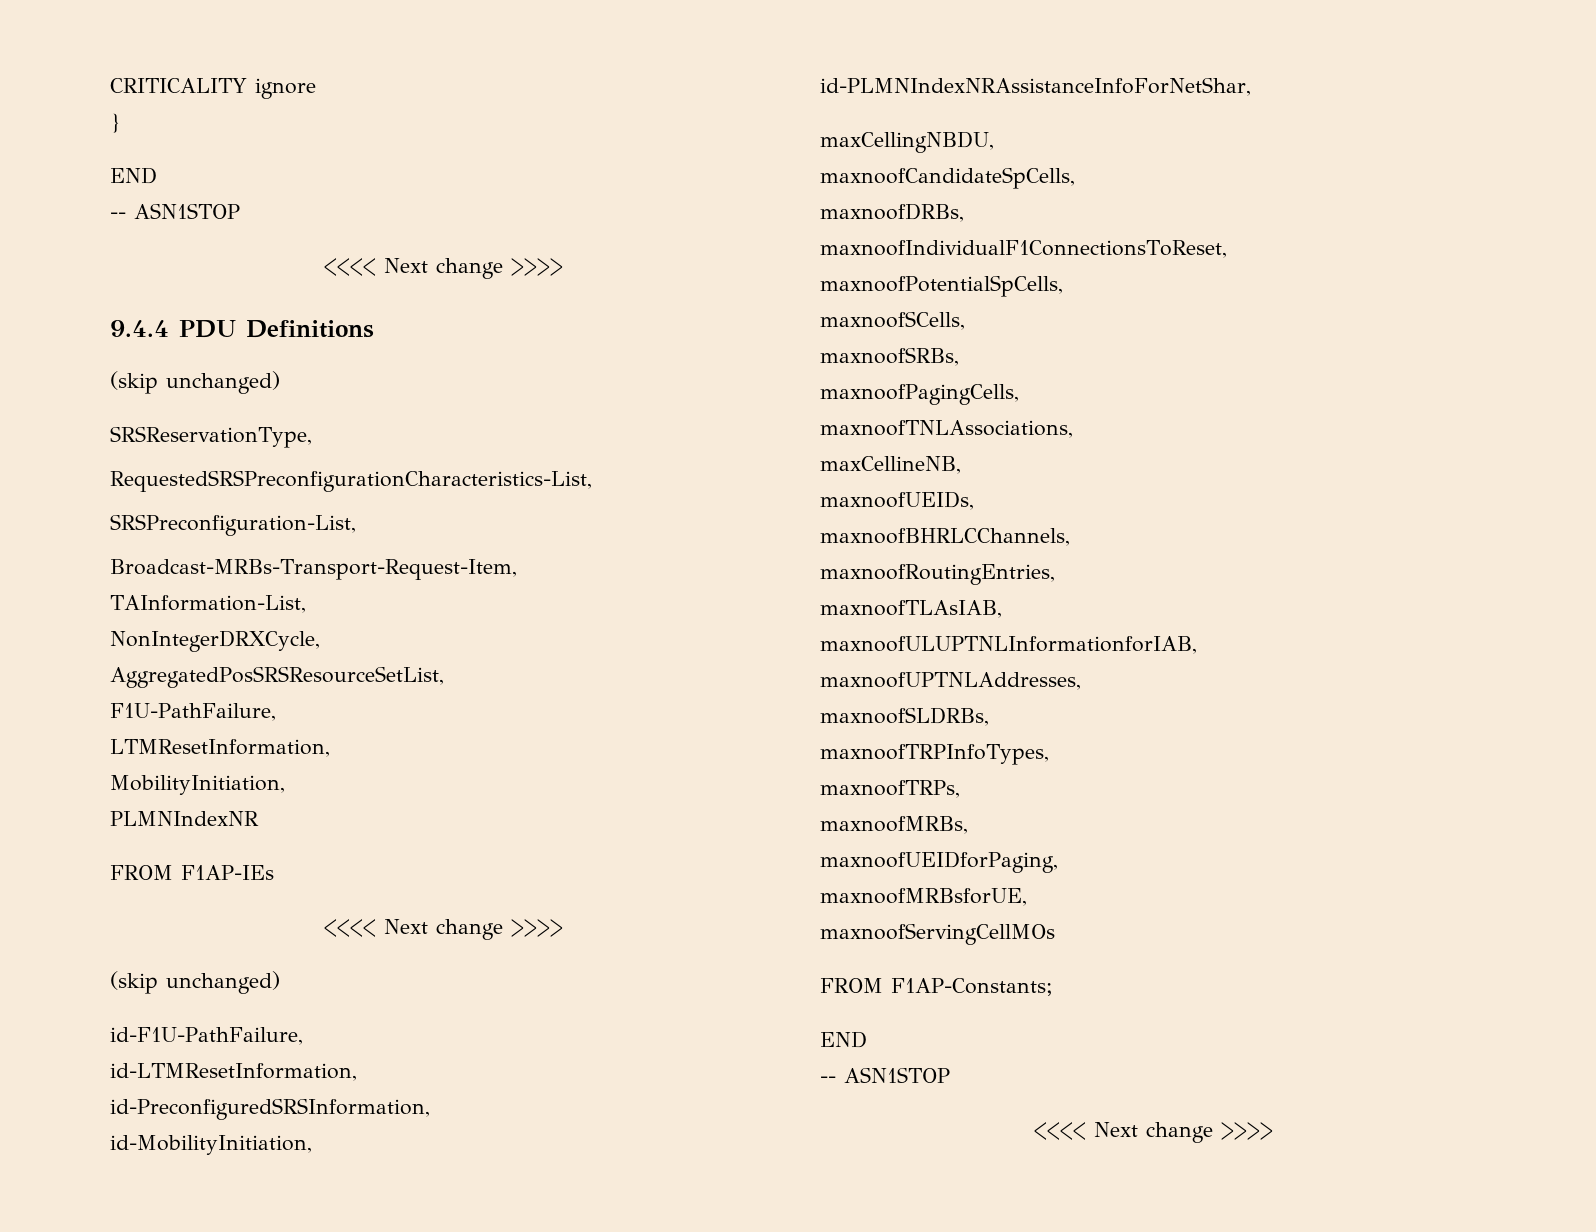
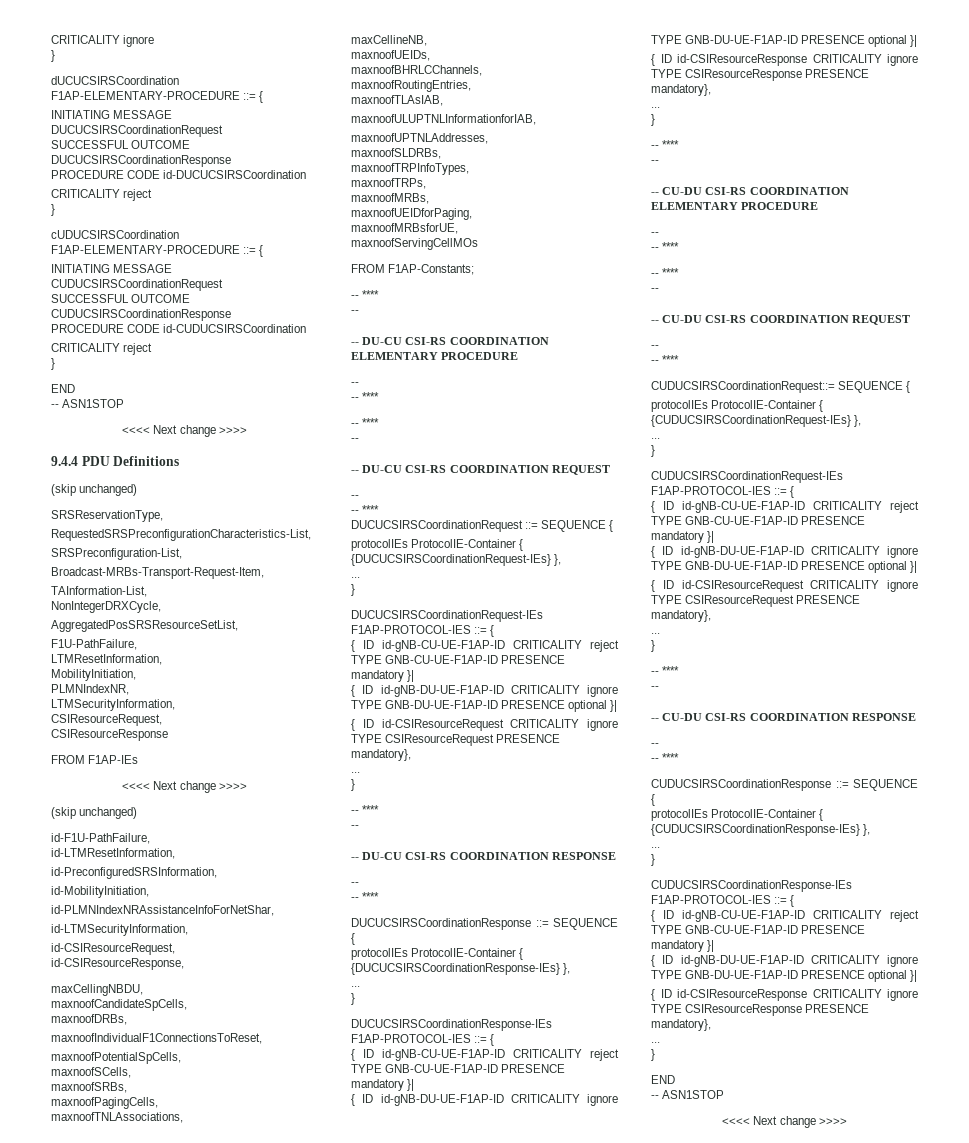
(121, 123) none -> [51,76,179,85] [51,91,264,103] [51,110,173,119] [51,125,223,137] [51,140,191,149] [51,155,231,167] [51,170,307,179] [51,189,153,201] [51,204,55,216] [51,230,179,239] [51,245,264,257] [51,264,173,273] [51,279,223,291] [51,294,191,303] [51,309,231,321] [51,324,307,333] [51,343,153,355] [51,358,55,370] // dUCUCSIRSCoordination F1AP-ELEMENTARY-PROCEDURE ::= { // INITIATING MESSAGE DUCUCSIRSCoordinationRequest // SUCCESSFUL OUTCOME DUCUCSIRSCoordinationResponse // PROCEDURE CODE id-DUCUCSIRSCoordination // CRITICALITY reject // } // cUDUCSIRSCoordination F1AP-ELEMENTARY-PROCEDURE ::= { // INITIATING MESSAGE CUDUCSIRSCoordinationRequest // SUCCESSFUL OUTCOME CUDUCSIRSCoordinationResponse // PROCEDURE CODE id-CUDUCSIRSCoordination // CRITICALITY reject // }
[110,811,259,826] PLMNIndexNR -> [51,684,129,695] [51,699,175,711] [51,714,162,726] [51,729,168,741] PLMNIndexNR, // LTMSecurityInformation, // CSIResourceRequest, // CSIResourceResponse
(1251, 86) none -> [51,924,188,936] [51,943,175,955] [51,958,184,970] // id-LTMSecurityInformation, // id-CSIResourceRequest, // id-CSIResourceResponse,
(1053, 987) none -> [351,290,380,299] [351,310,359,314] [351,337,549,345] [351,352,519,360] [351,382,359,386] [351,392,380,401] [351,418,380,427] [351,438,359,442] [351,465,610,475] [351,495,359,499] [351,505,380,514] [351,520,614,532] [351,539,524,551] [351,554,562,566] [351,577,360,578] [351,584,355,596] [351,610,543,622] [351,625,495,637] [351,640,619,652] [351,655,566,664] [351,670,415,682] [351,685,618,697] [351,700,618,712] [351,719,618,731] [351,734,561,746] [351,749,411,761] [351,772,360,773] [351,779,355,791] [351,805,380,814] [351,825,359,829] [351,852,616,860] [351,882,359,886] [351,892,380,901] [351,918,618,930] [351,933,355,945] [351,948,524,960] [351,963,571,975] [351,986,360,987] [351,993,355,1005] [351,1019,552,1031] [351,1034,495,1046] [351,1049,619,1061] [351,1064,566,1073] [351,1079,415,1091] [351,1094,618,1106] [651,35,918,47] [651,54,918,66] [651,69,870,81] [651,84,711,96] [651,107,660,108] [651,114,655,126] [651,140,680,149] [651,160,659,164] [651,187,849,195] [651,202,819,210] [651,232,659,236] [651,242,680,251] [651,268,680,277] [651,288,659,292] [651,315,910,325] [651,345,659,349] [651,355,680,364] [651,381,911,393] [651,400,824,412] [651,415,862,427] [651,438,660,439] [651,445,655,457] [651,471,843,483] [651,486,795,498] [651,501,919,513] [651,516,866,525] [651,531,715,543] [651,546,918,558] [651,561,918,573] [651,580,918,592] [651,595,861,607] [651,610,711,622] [651,633,660,634] [651,640,655,652] [651,666,680,675] [651,686,659,690] [651,713,916,721] [651,743,659,747] [651,753,680,762] [651,779,918,791] [651,794,655,806] [651,809,824,821] [651,824,871,836] [651,847,660,848] [651,854,655,866] [651,880,852,892] [651,895,795,907] [651,910,919,922] [651,925,866,934] [651,940,715,952] [651,955,918,967] [651,970,918,982] [651,989,918,1001] [651,1004,870,1016] [651,1019,711,1031] [651,1042,660,1043] [651,1049,655,1061] // -- **** // -- // -- DU-CU CSI-RS COORDINATION ELEMENTARY PROCEDURE // -- // -- **** // -- **** // -- // -- DU-CU CSI-RS COORDINATION REQUEST // -- // -- **** // DUCUCSIRSCoordinationRequest ::= SEQUENCE { // protocolIEs ProtocolIE-Container { {DUCUCSIRSCoordinationRequest-IEs} }, // ... // } // DUCUCSIRSCoordinationRequest-IEs F1AP-PROTOCOL-IES ::= { // { ID id-gNB-CU-UE-F1AP-ID CRITICALITY reject TYPE GNB-CU-UE-F1AP-ID PRESENCE mandatory }| // { ID id-gNB-DU-UE-F1AP-ID CRITICALITY ignore TYPE GNB-DU-UE-F1AP-ID PRESENCE optional }| // { ID id-CSIResourceRequest CRITICALITY ignore TYPE CSIResourceRequest PRESENCE mandatory}, // ... // } // -- **** // -- // -- DU-CU CSI-RS COORDINATION RESPONSE // -- // -- **** // DUCUCSIRSCoordinationResponse ::= SEQUENCE { // protocolIEs ProtocolIE-Container { {DUCUCSIRSCoordinationResponse-IEs} }, // ... // } // DUCUCSIRSCoordinationResponse-IEs F1AP-PROTOCOL-IES ::= { // { ID id-gNB-CU-UE-F1AP-ID CRITICALITY reject TYPE GNB-CU-UE-F1AP-ID PRESENCE mandatory }| // { ID id-gNB-DU-UE-F1AP-ID CRITICALITY ignore TYPE GNB-DU-UE-F1AP-ID PRESENCE optional }| // { ID id-CSIResourceResponse CRITICALITY ignore TYPE CSIResourceResponse PRESENCE mandatory}, // ... // } // -- **** // -- // -- CU-DU CSI-RS COORDINATION ELEMENTARY PROCEDURE // -- // -- **** // -- **** // -- // -- CU-DU CSI-RS COORDINATION REQUEST // -- // -- **** // CUDUCSIRSCoordinationRequest::= SEQUENCE { // protocolIEs ProtocolIE-Container { {CUDUCSIRSCoordinationRequest-IEs} }, // ... // } // CUDUCSIRSCoordinationRequest-IEs F1AP-PROTOCOL-IES ::= { // { ID id-gNB-CU-UE-F1AP-ID CRITICALITY reject TYPE GNB-CU-UE-F1AP-ID PRESENCE mandatory }| // { ID id-gNB-DU-UE-F1AP-ID CRITICALITY ignore TYPE GNB-DU-UE-F1AP-ID PRESENCE optional }| // { ID id-CSIResourceRequest CRITICALITY ignore TYPE CSIResourceRequest PRESENCE mandatory}, // ... // } // -- **** // -- // -- CU-DU CSI-RS COORDINATION RESPONSE // -- // -- **** // CUDUCSIRSCoordinationResponse ::= SEQUENCE { // protocolIEs ProtocolIE-Container { {CUDUCSIRSCoordinationResponse-IEs} }, // ... // } // CUDUCSIRSCoordinationResponse-IEs F1AP-PROTOCOL-IES ::= { // { ID id-gNB-CU-UE-F1AP-ID CRITICALITY reject TYPE GNB-CU-UE-F1AP-ID PRESENCE mandatory }| // { ID id-gNB-DU-UE-F1AP-ID CRITICALITY ignore TYPE GNB-DU-UE-F1AP-ID PRESENCE optional }| // { ID id-CSIResourceResponse CRITICALITY ignore TYPE CSIResourceResponse PRESENCE mandatory}, // ... // }

